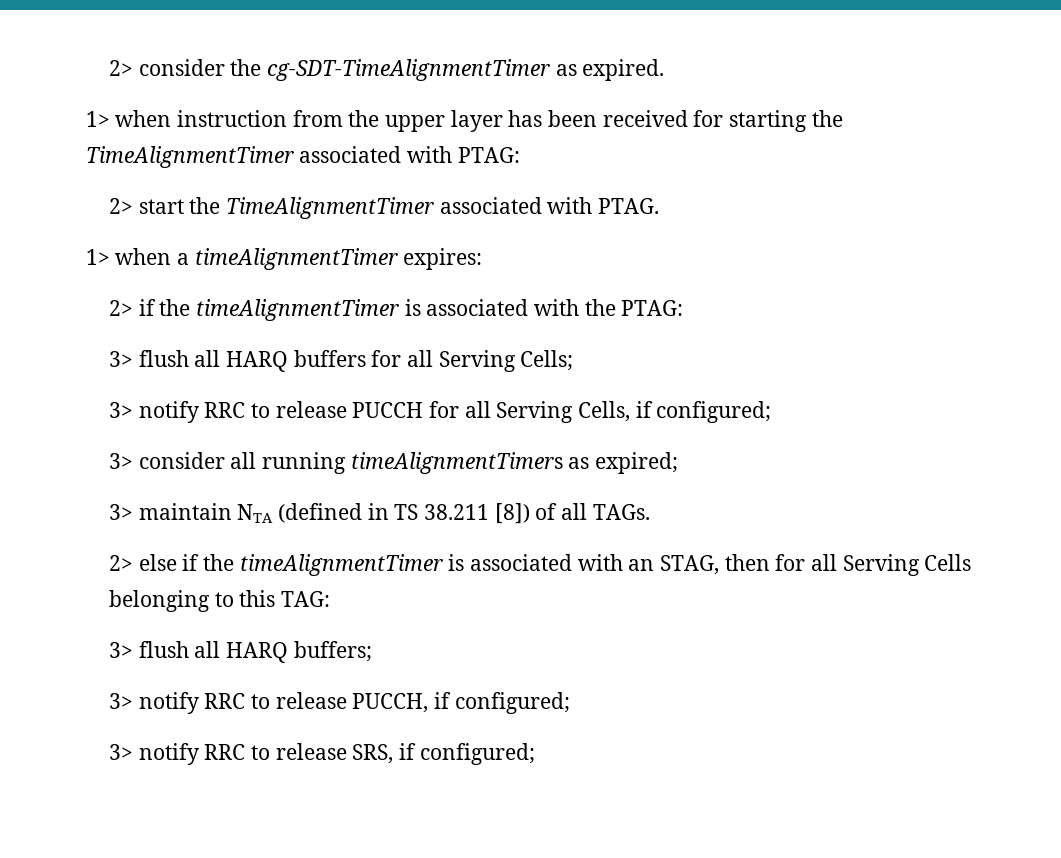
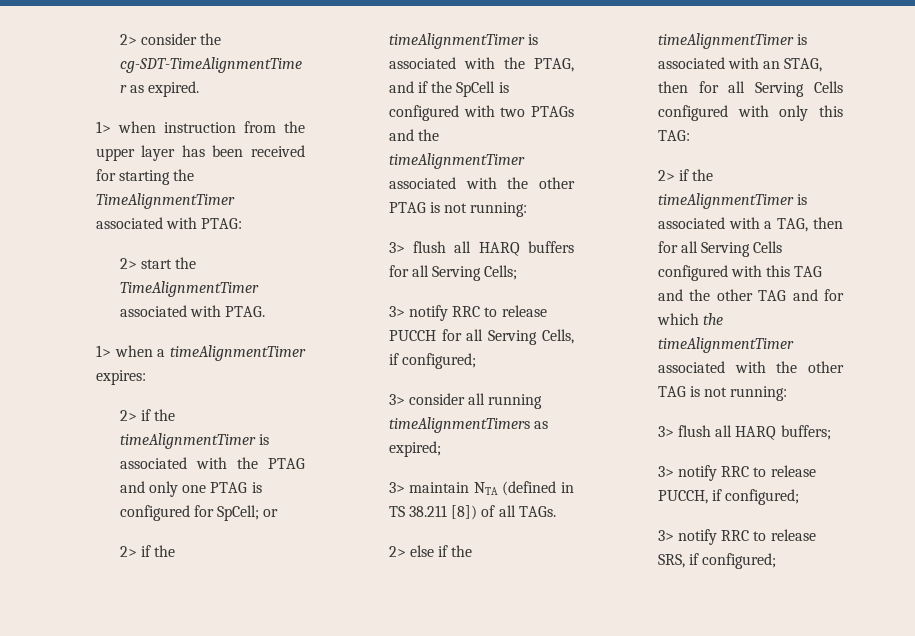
[621,300,684,316] PTAG: -> [268,458,305,469] [119,481,262,497] [119,505,279,521] [119,545,176,557] [388,33,539,49] [388,57,574,72] [388,81,509,97] [388,105,574,121] [388,129,440,141] [388,153,525,169] [388,177,575,189] [388,202,528,217] PTAG and only one PTAG is configured for SpCell; or // 2> if the timeAlignmentTimer is associated with the PTAG, and if the SpCell is configured with two PTAGs and the timeAlignmentTimer associated with the other PTAG is not running:
[109,590,234,612] belonging to -> [657,105,809,121] configured with only
(331, 599) none -> [657,169,714,181] [657,193,808,209] [657,217,843,232] [657,241,783,257] [657,265,823,281] [657,289,844,301] [656,313,724,325] [657,337,794,353] [657,361,844,373] [657,386,788,401] // 2> if the timeAlignmentTimer is associated with a TAG, then for all Serving Cells configured with this TAG and the other TAG and for which the timeAlignmentTimer associated with the other TAG is not running:

